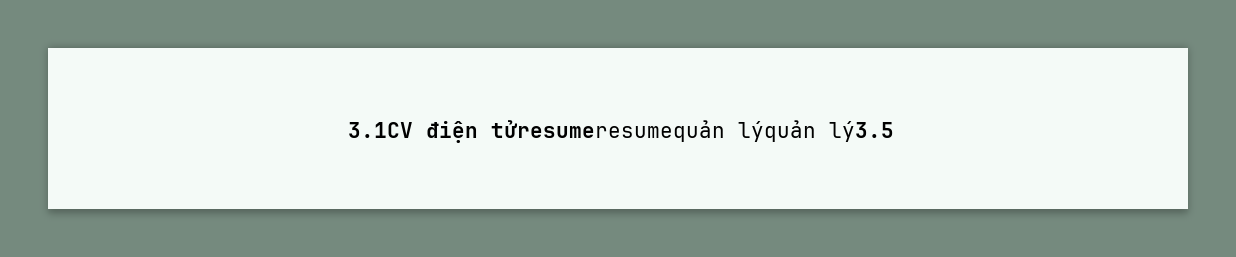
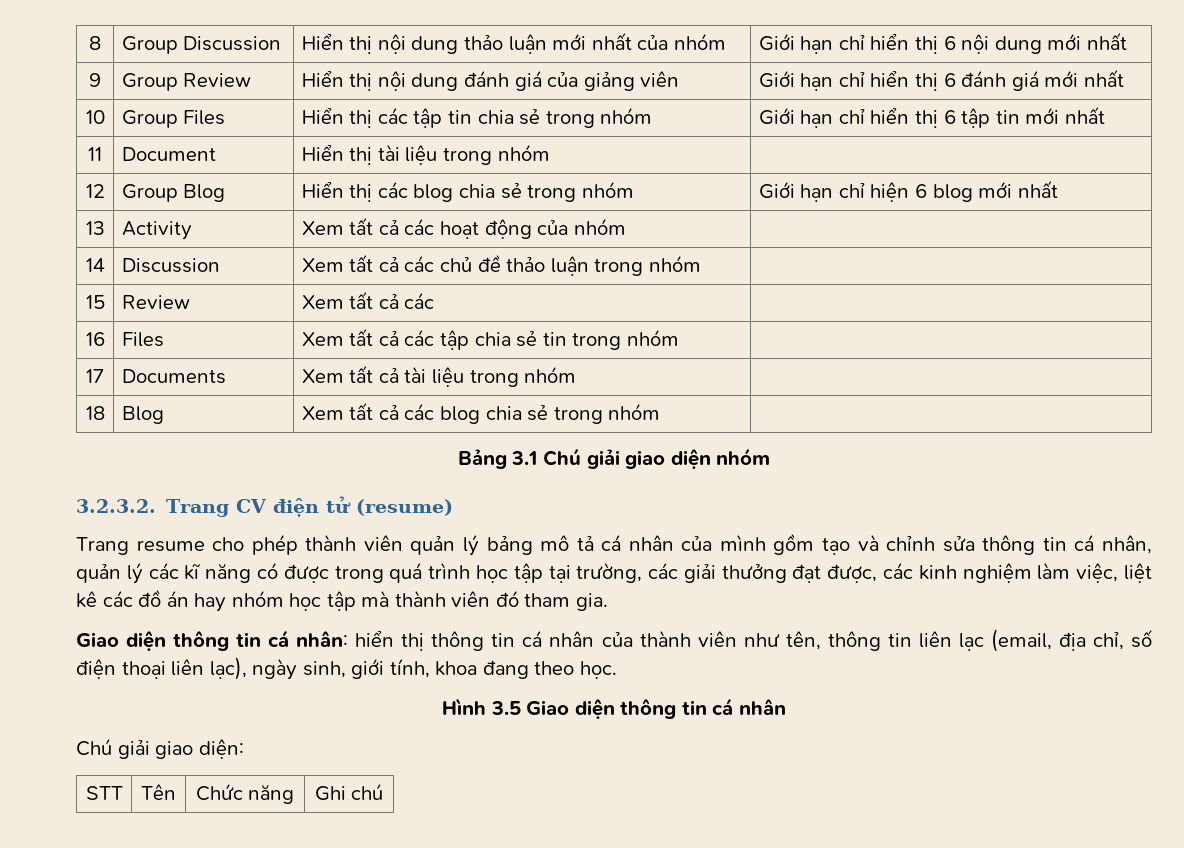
[347,120,894,143] 3.1CV điện tửresumeresumequản lýquản lý3.5 -> [89,36,101,50] [121,36,282,54] [301,32,726,54] [758,32,1127,54] [89,73,101,87] [121,73,252,91] [301,70,680,91] [758,69,1124,91] [85,110,105,124] [121,110,226,128] [301,107,653,128] [758,106,1105,128] [88,147,102,161] [121,147,216,161] [301,144,550,165] [85,184,105,198] [121,184,226,202] [301,181,634,202] [758,180,1058,202] [85,221,105,235] [121,221,192,240] [301,217,626,239] [85,258,105,272] [121,258,220,273] [301,254,701,276] [85,295,105,309] [121,295,190,309] [301,291,435,309] [85,332,105,346] [121,332,164,347] [301,328,679,350] [86,369,104,383] [121,369,226,384] [301,365,577,387] [85,406,105,420] [121,406,164,424] [301,402,661,424] [457,448,771,469] [76,496,454,517] [76,533,1153,556] [76,562,1152,584] [76,589,608,612] [76,629,1152,652] [76,657,617,680] [442,698,786,719] [76,738,244,759] [85,786,123,800] [141,784,176,800] [195,783,295,804] [314,783,384,801] 8 | Group Discussion | Hiển thị nội dung thảo luận mới nhất của nhóm | Giới hạn chỉ hiển thị 6 nội dung mới nhất // 9 | Group Review | Hiển thị nội dung đánh giá của giảng viên | Giới hạn chỉ hiển thị 6 đánh giá mới nhất // 10 | Group Files | Hiển thị các tập tin chia sẻ trong nhóm | Giới hạn chỉ hiển thị 6 tập tin mới nhất // 11 | Document | Hiển thị tài liệu trong nhóm | // 12 | Group Blog | Hiển thị các blog chia sẻ trong nhóm | Giới hạn chỉ hiện 6 blog mới nhất // 13 | Activity | Xem tất cả các hoạt động của nhóm | // 14 | Discussion | Xem tất cả các chủ đề thảo luận trong nhóm | // 15 | Review | Xem tất cả các | // 16 | Files | Xem tất cả các tập chia sẻ tin trong nhóm | // 17 | Documents | Xem tất cả tài liệu trong nhóm | // 18 | Blog | Xem tất cả các blog chia sẻ trong nhóm | // Bảng 3.1 Chú giải giao diện nhóm // 3.2.3.2. Trang CV điện tử (resume) // Trang resume cho phép thành viên quản lý bảng mô tả cá nhân của mình gồm tạo và chỉnh sửa thông tin cá nhân, quản lý các kĩ năng có được trong quá trình học tập tại trường, các giải thưởng đạt được, các kinh nghiệm làm việc, liệt kê các đồ án hay nhóm học tập mà thành viên đó tham gia. // Giao diện thông tin cá nhân: hiển thị thông tin cá nhân của thành viên như tên, thông tin liên lạc (email, địa chỉ, số điện thoại liên lạc), ngày sinh, giới tính, khoa đang theo học. // Hình 3.5 Giao diện thông tin cá nhân // Chú giải giao diện: // STT | Tên | Chức năng | Ghi chú

